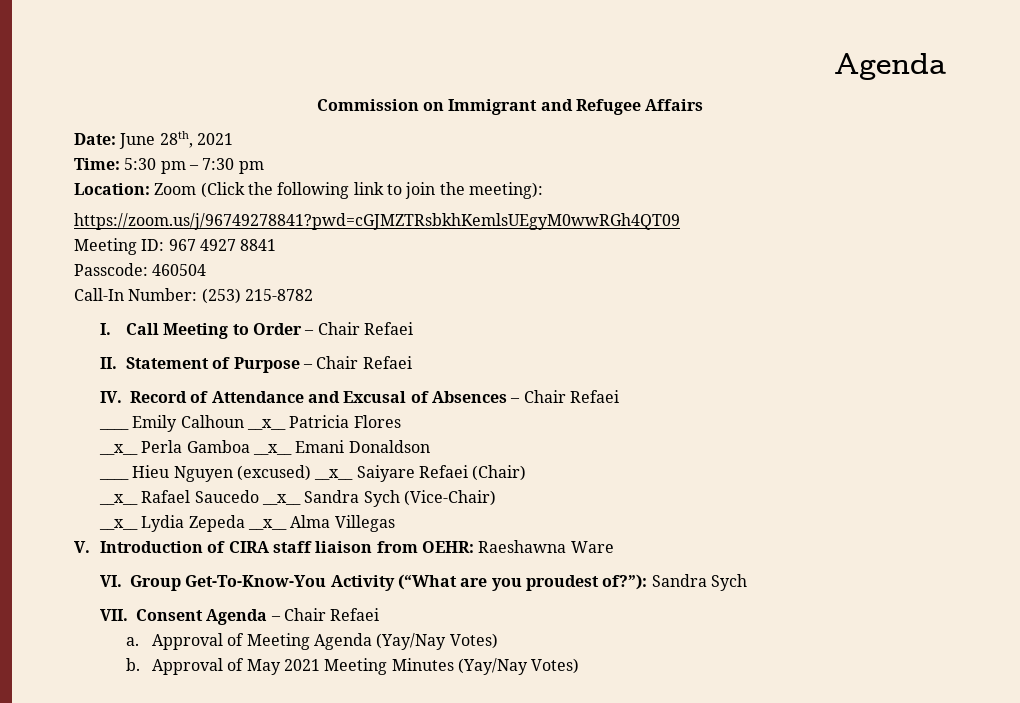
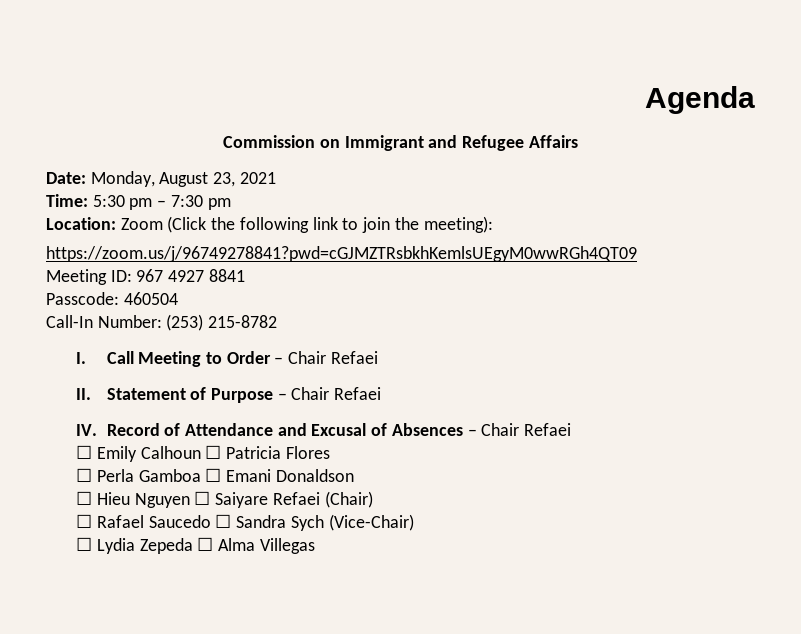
[119,131,193,149] June 28th, -> [90,171,236,187] Monday, August 23,
[99,428,130,430] ____ -> [76,445,93,459] ☐
[246,419,286,430] __x__ -> [205,445,222,459] ☐
[99,444,139,455] __x__ -> [76,468,93,482] ☐
[252,444,292,455] __x__ -> [205,468,222,482] ☐
[99,478,130,480] ____ -> [76,491,93,505] ☐
[236,465,354,481] (excused) __x__ -> [194,491,211,505] ☐
[99,494,139,505] __x__ -> [76,514,93,528] ☐
[261,494,301,505] __x__ -> [215,514,232,528] ☐
[99,519,139,530] __x__ -> [76,537,93,551] ☐
[247,519,287,530] __x__ -> [197,537,214,551] ☐
[74,540,614,553] [100,574,747,591] [100,608,380,625] [126,633,498,650] [126,658,580,675] // V. Introduction of CIRA staff liaison from OEHR: Raeshawna Ware // VI. Group Get-To-Know-You Activity (“What are you proudest of?”): Sandra Sych // VII. Consent Agenda – Chair Refaei // a. Approval of Meeting Agenda (Yay/Nay Votes) // b. Approval of May 2021 Meeting Minutes (Yay/Nay Votes) -> (315, 546) none

